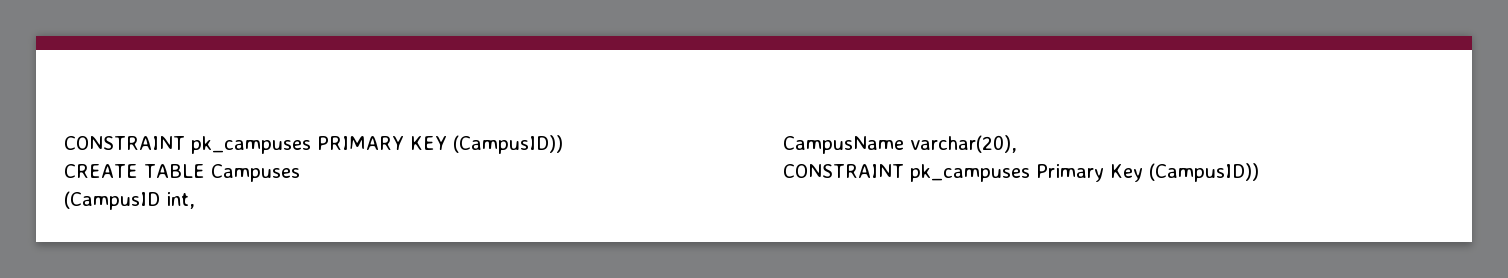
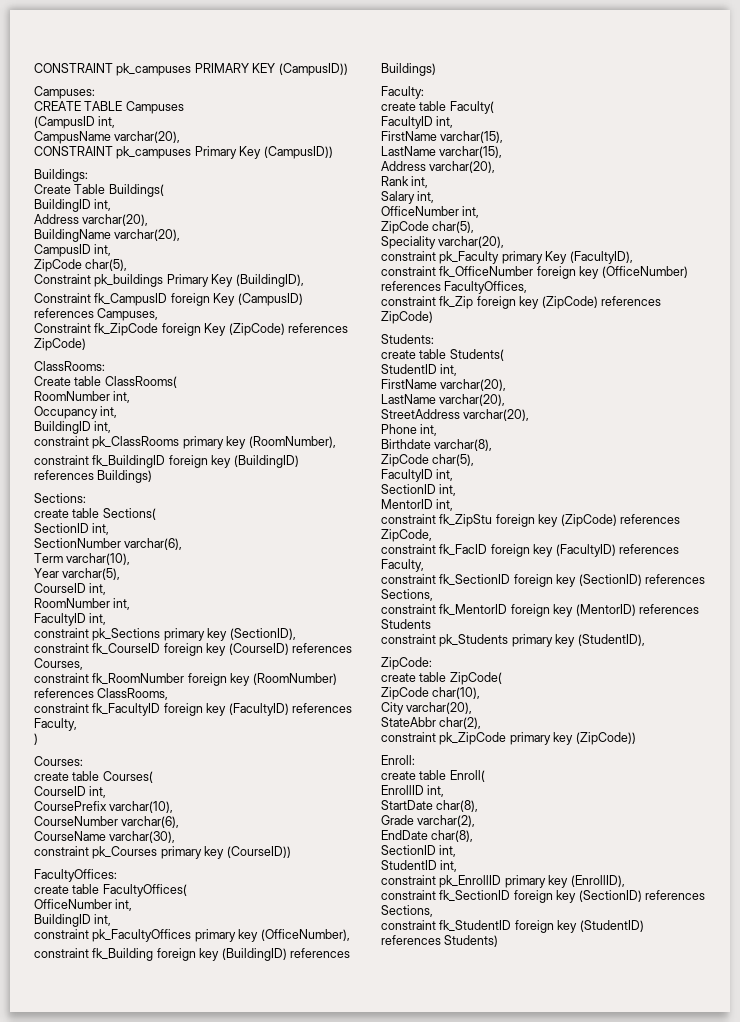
(563, 144) none -> [34,86,95,99] // Campuses:
(1259, 172) none -> [34,169,88,182] [34,184,164,197] [34,199,112,212] [34,214,149,226] [34,229,181,242] [34,244,112,257] [34,259,128,272] [34,274,304,287] [34,293,303,306] [34,308,159,321] [34,323,348,336] [34,338,86,351] [34,361,105,371] [34,376,177,388] [34,391,131,403] [34,406,118,419] [34,421,112,434] [34,436,336,449] [34,455,299,468] [34,470,153,483] [34,493,86,503] [34,508,156,520] [34,523,110,535] [34,538,183,550] [34,553,131,565] [34,568,121,580] [34,583,107,595] [34,598,131,610] [34,613,107,626] [34,628,296,641] [34,643,352,656] [34,658,83,670] [34,673,337,686] [34,688,169,700] [34,703,352,716] [34,718,77,731] [34,733,38,745] [34,756,83,766] [34,771,153,783] [34,786,107,798] [34,801,174,813] [34,816,180,828] [34,831,176,843] [34,846,291,859] [34,869,117,882] [34,884,187,897] [34,899,133,911] [34,914,112,927] [34,929,350,942] [34,948,350,961] [381,63,436,76] [381,86,424,99] [381,101,494,114] [381,116,454,129] [381,131,504,143] [381,146,503,158] [381,161,496,173] [381,176,429,188] [381,191,435,204] [381,206,480,218] [381,221,475,234] [381,236,505,249] [381,251,633,264] [381,266,688,279] [381,281,528,294] [381,296,661,309] [381,311,433,324] [381,334,434,344] [381,349,504,361] [381,364,458,376] [381,379,507,391] [381,394,506,406] [381,409,530,421] [381,424,438,436] [381,439,493,451] [381,454,475,467] [381,469,454,482] [381,484,457,496] [381,499,454,511] [381,514,680,527] [381,529,432,542] [381,544,679,557] [381,559,424,572] [381,574,705,587] [381,589,433,601] [381,604,699,617] [381,619,431,629] [381,634,645,647] [381,657,432,670] [381,672,502,685] [381,687,481,700] [381,702,473,715] [381,717,482,729] [381,732,636,745] [381,755,415,765] [381,770,485,782] [381,785,445,797] [381,800,479,812] [381,815,476,827] [381,830,474,842] [381,845,457,857] [381,860,458,872] [381,875,625,888] [381,890,705,903] [381,905,433,917] [381,920,644,933] [381,935,499,947] // Buildings: // Create Table Buildings( // BuildingID int, // Address varchar(20), // BuildingName varchar(20), // CampusID int, // ZipCode char(5), // Constraint pk_buildings Primary Key (BuildingID), // Constraint fk_CampusID foreign Key (CampusID) references Campuses, // Constraint fk_ZipCode foreign Key (ZipCode) references ZipCode) // ClassRooms: // Create table ClassRooms( // RoomNumber int, // Occupancy int, // BuildingID int, // constraint pk_ClassRooms primary key (RoomNumber), // constraint fk_BuildingID foreign key (BuildingID) references Buildings) // Sections: // create table Sections( // SectionID int, // SectionNumber varchar(6), // Term varchar(10), // Year varchar(5), // CourseID int, // RoomNumber int, // FacultyID int, // constraint pk_Sections primary key (SectionID), // constraint fk_CourseID foreign key (CourseID) references Courses, // constraint fk_RoomNumber foreign key (RoomNumber) references ClassRooms, // constraint fk_FacultyID foreign key (FacultyID) references Faculty, // ) // Courses: // create table Courses( // CourseID int, // CoursePrefix varchar(10), // CourseNumber varchar(6), // CourseName varchar(30), // constraint pk_Courses primary key (CourseID)) // FacultyOffices: // create table FacultyOffices( // OfficeNumber int, // BuildingID int, // constraint pk_FacultyOffices primary key (OfficeNumber), // constraint fk_Building foreign key (BuildingID) references Buildings) // Faculty: // create table Faculty( // FacultyID int, // FirstName varchar(15), // LastName varchar(15), // Address varchar(20), // Rank int, // Salary int, // OfficeNumber int, // ZipCode char(5), // Speciality varchar(20), // constraint pk_Faculty primary Key (FacultyID), // constraint fk_OfficeNumber foreign key (OfficeNumber) references FacultyOffices, // constraint fk_Zip foreign key (ZipCode) references ZipCode) // Students: // create table Students( // StudentID int, // FirstName varchar(20), // LastName varchar(20), // StreetAddress varchar(20), // Phone int, // Birthdate varchar(8), // ZipCode char(5), // FacultyID int, // SectionID int, // MentorID int, // constraint fk_ZipStu foreign key (ZipCode) references ZipCode, // constraint fk_FacID foreign key (FacultyID) references Faculty, // constraint fk_SectionID foreign key (SectionID) references Sections, // constraint fk_MentorID foreign key (MentorID) references Students // constraint pk_Students primary key (StudentID), // ZipCode: // create table ZipCode( // ZipCode char(10), // City varchar(20), // StateAbbr char(2), // constraint pk_ZipCode primary key (ZipCode)) // Enroll: // create table Enroll( // EnrollID int, // StartDate char(8), // Grade varchar(2), // EndDate char(8), // SectionID int, // StudentID int, // constraint pk_EnrollID primary key (EnrollID), // constraint fk_SectionID foreign key (SectionID) references Sections, // constraint fk_StudentID foreign key (StudentID) references Students)

